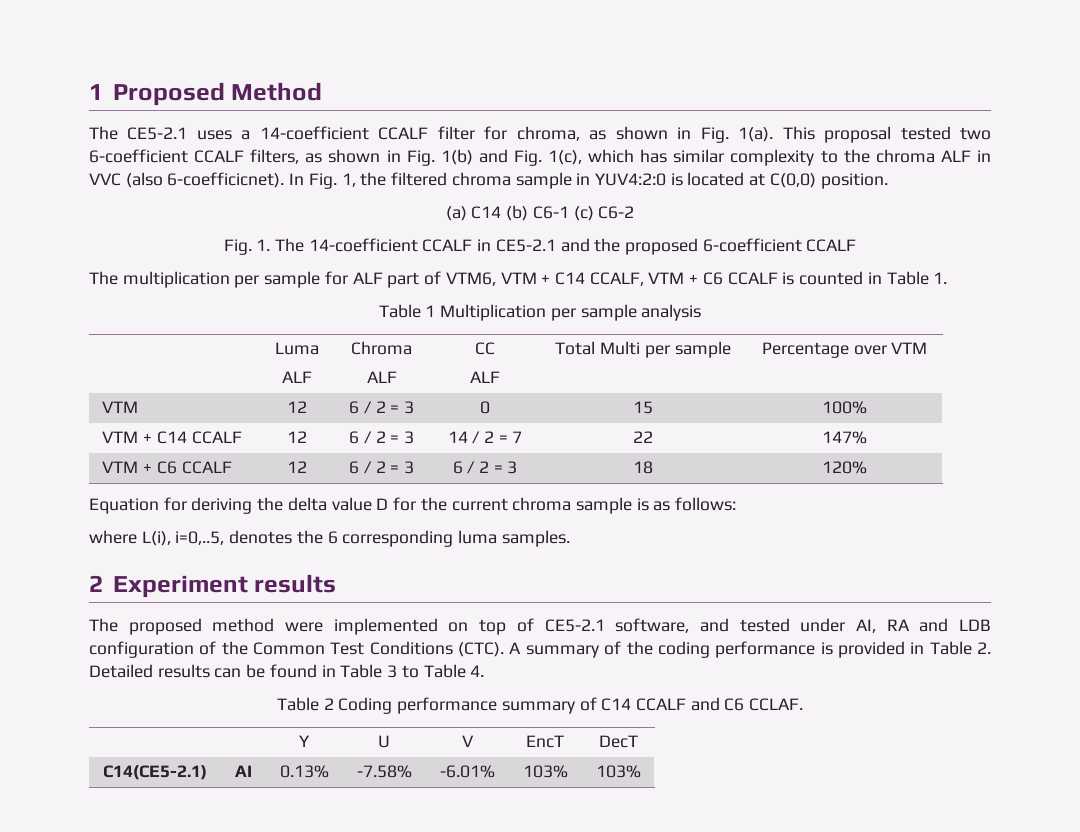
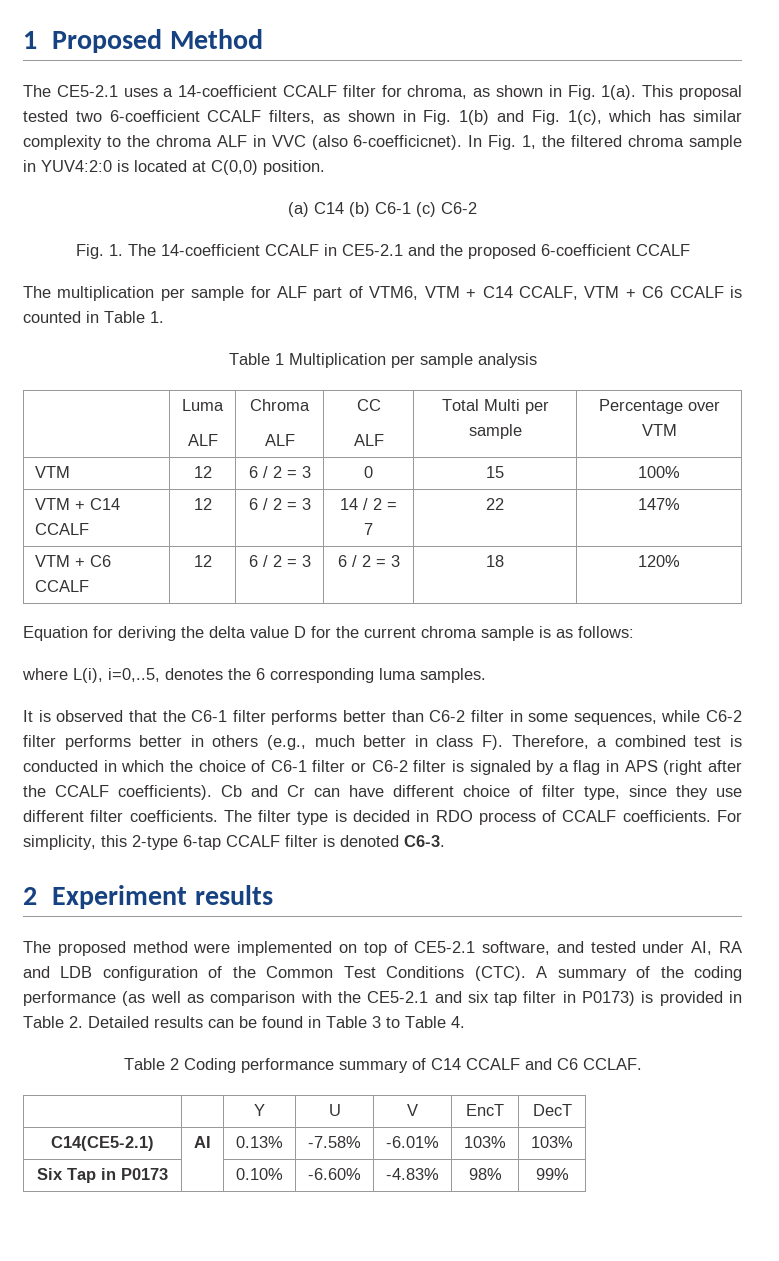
(570, 538) none -> [23,710,742,725] [23,735,743,750] [23,760,743,775] [23,785,742,800] [23,810,743,825] [23,835,445,850] // It is observed that the C6-1 filter performs better than C6-2 filter in some sequences, while C6-2 filter performs better in others (e.g., much better in class F). Therefore, a combined test is conducted in which the choice of C6-1 filter or C6-2 filter is signaled by a flag in APS (right after the CCALF coefficients). Cb and Cr can have different choice of filter type, since they use different filter coefficients. The filter type is decided in RDO process of CCALF coefficients. For simplicity, this 2-type 6-tap CCALF filter is denoted C6-3.
(816, 649) none -> [122,991,636,1006] (as well as comparison with the CE5-2.1 and six tap filter in P0173)
(641, 771) none -> [37,1168,168,1183] [236,1168,283,1180] [308,1168,361,1180] [386,1168,439,1180] [468,1168,502,1180] [535,1168,569,1180] // Six Tap in P0173 | | 0.10% | -6.60% | -4.83% | 98% | 99%

